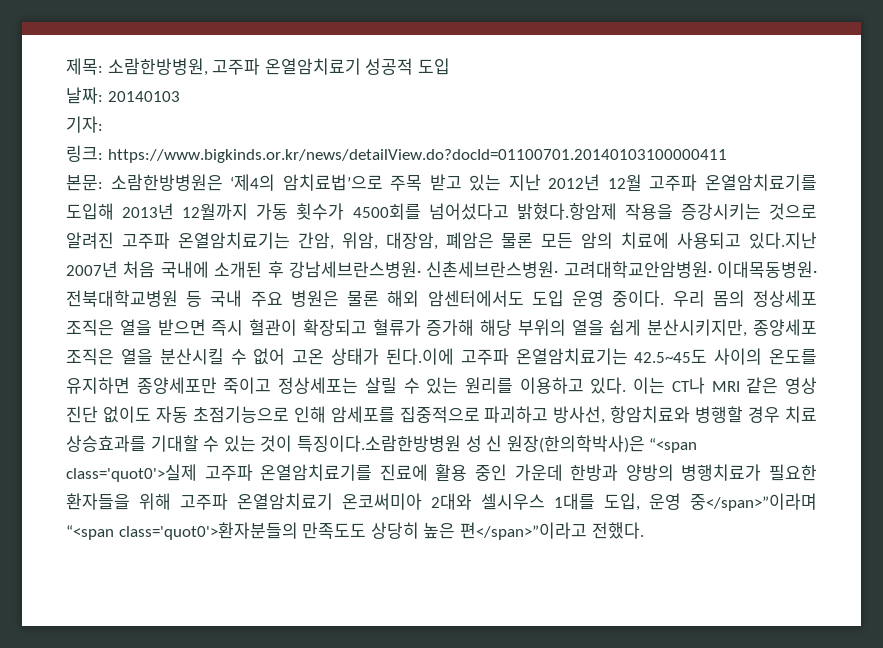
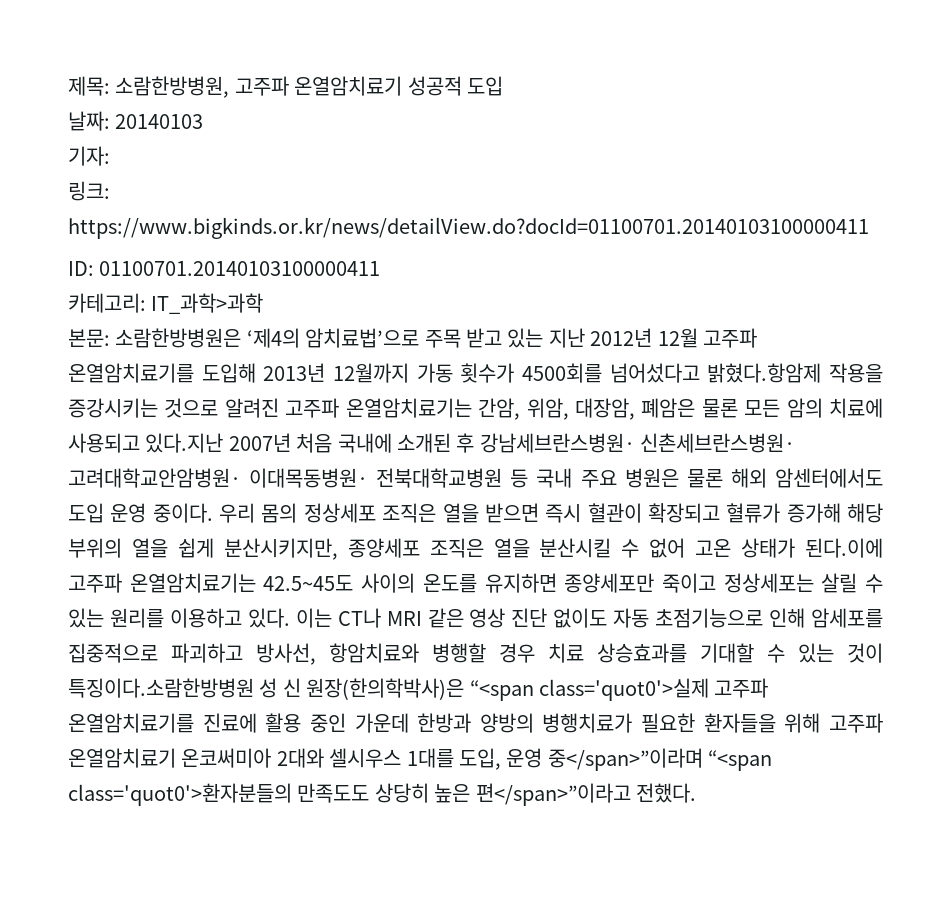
(727, 156) none -> [68,261,381,276] [68,293,264,314] // ID: 01100701.20140103100000411 // 카테고리: IT_과학>과학

